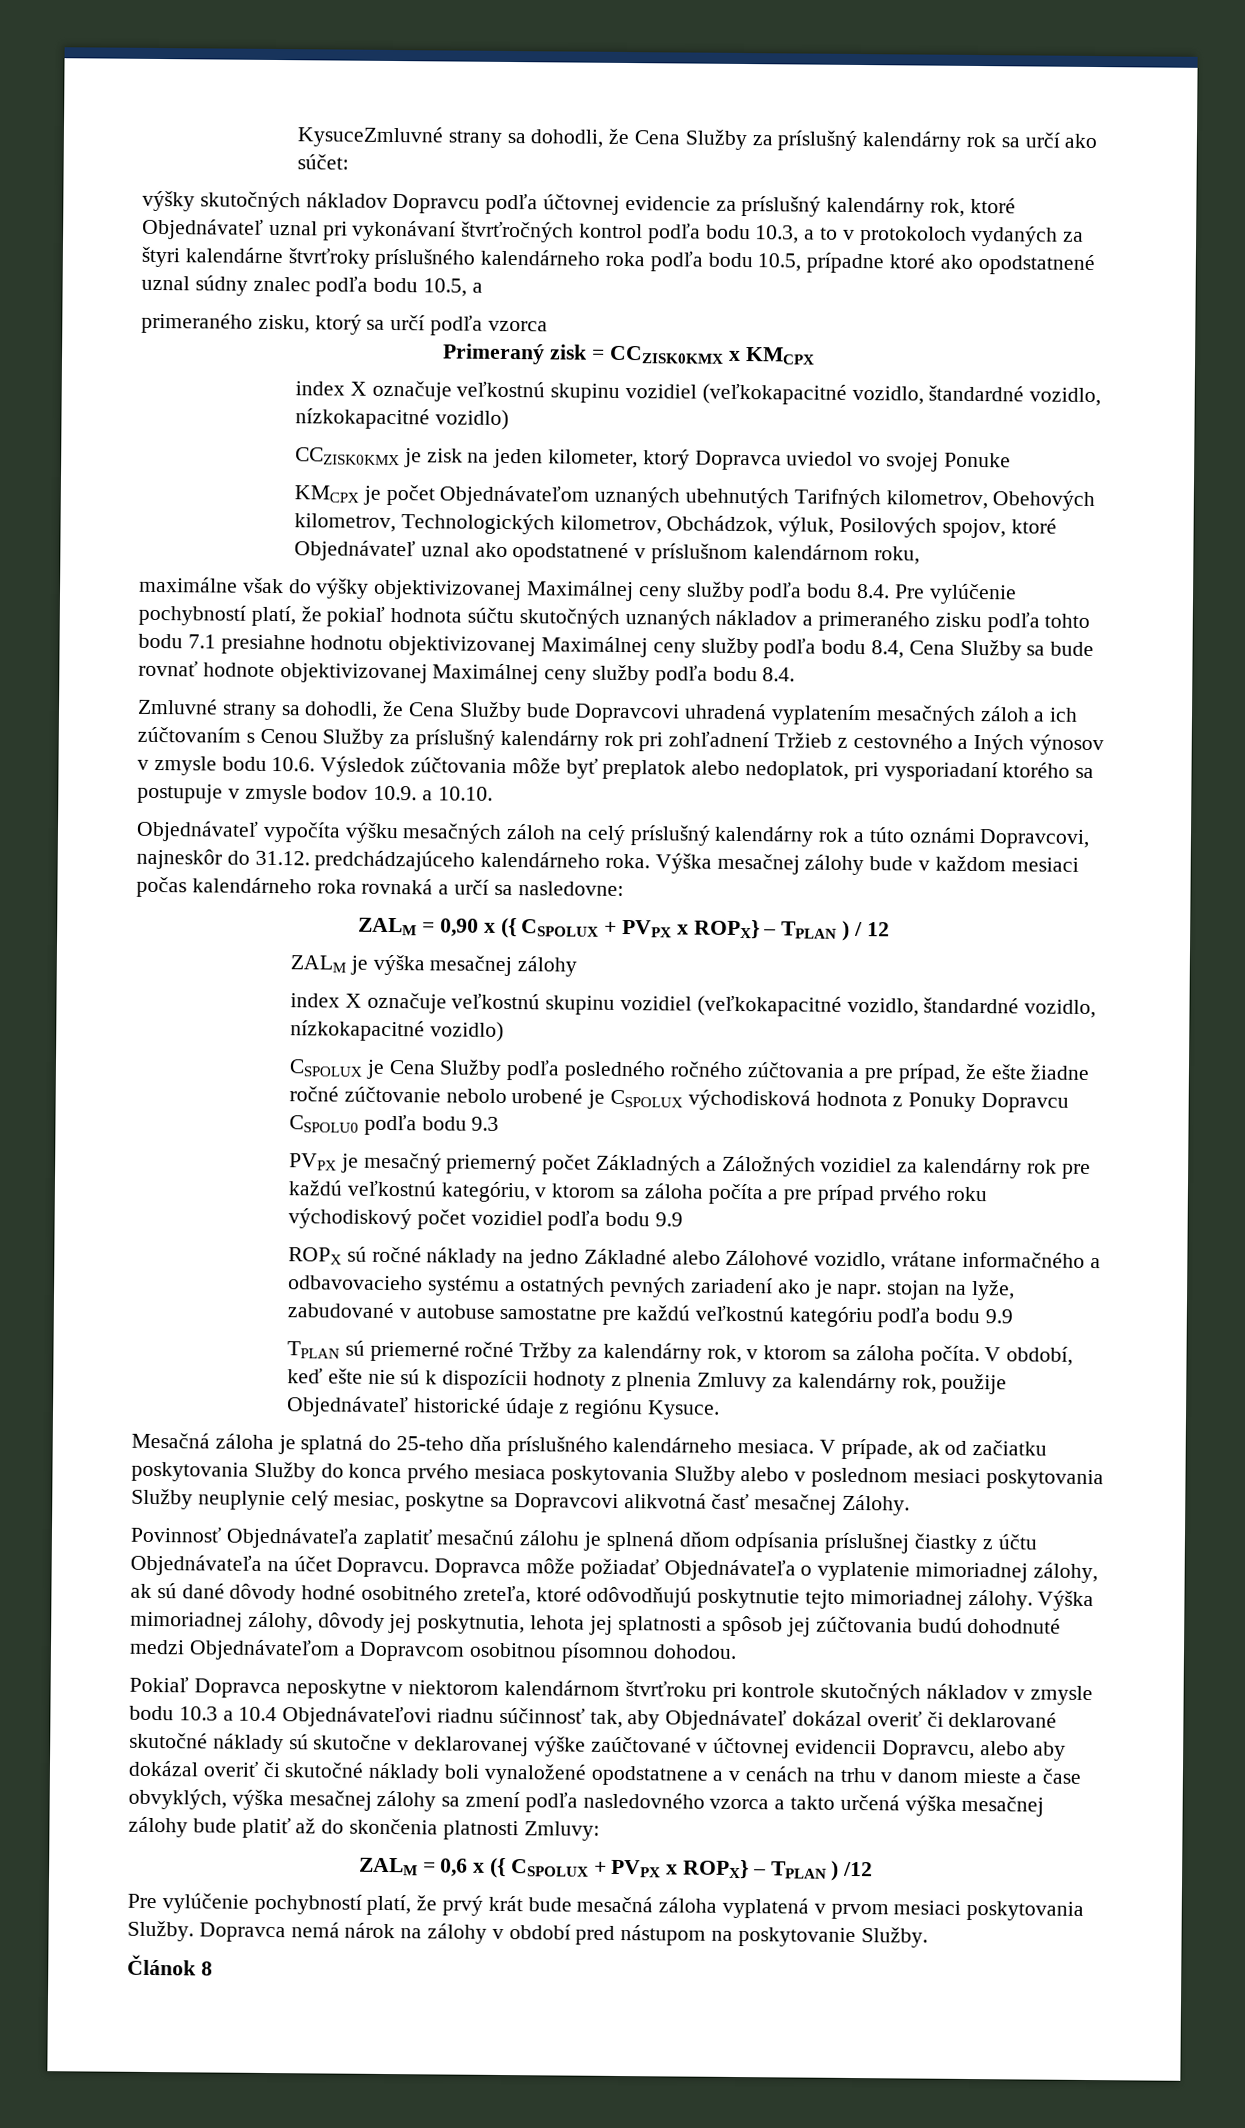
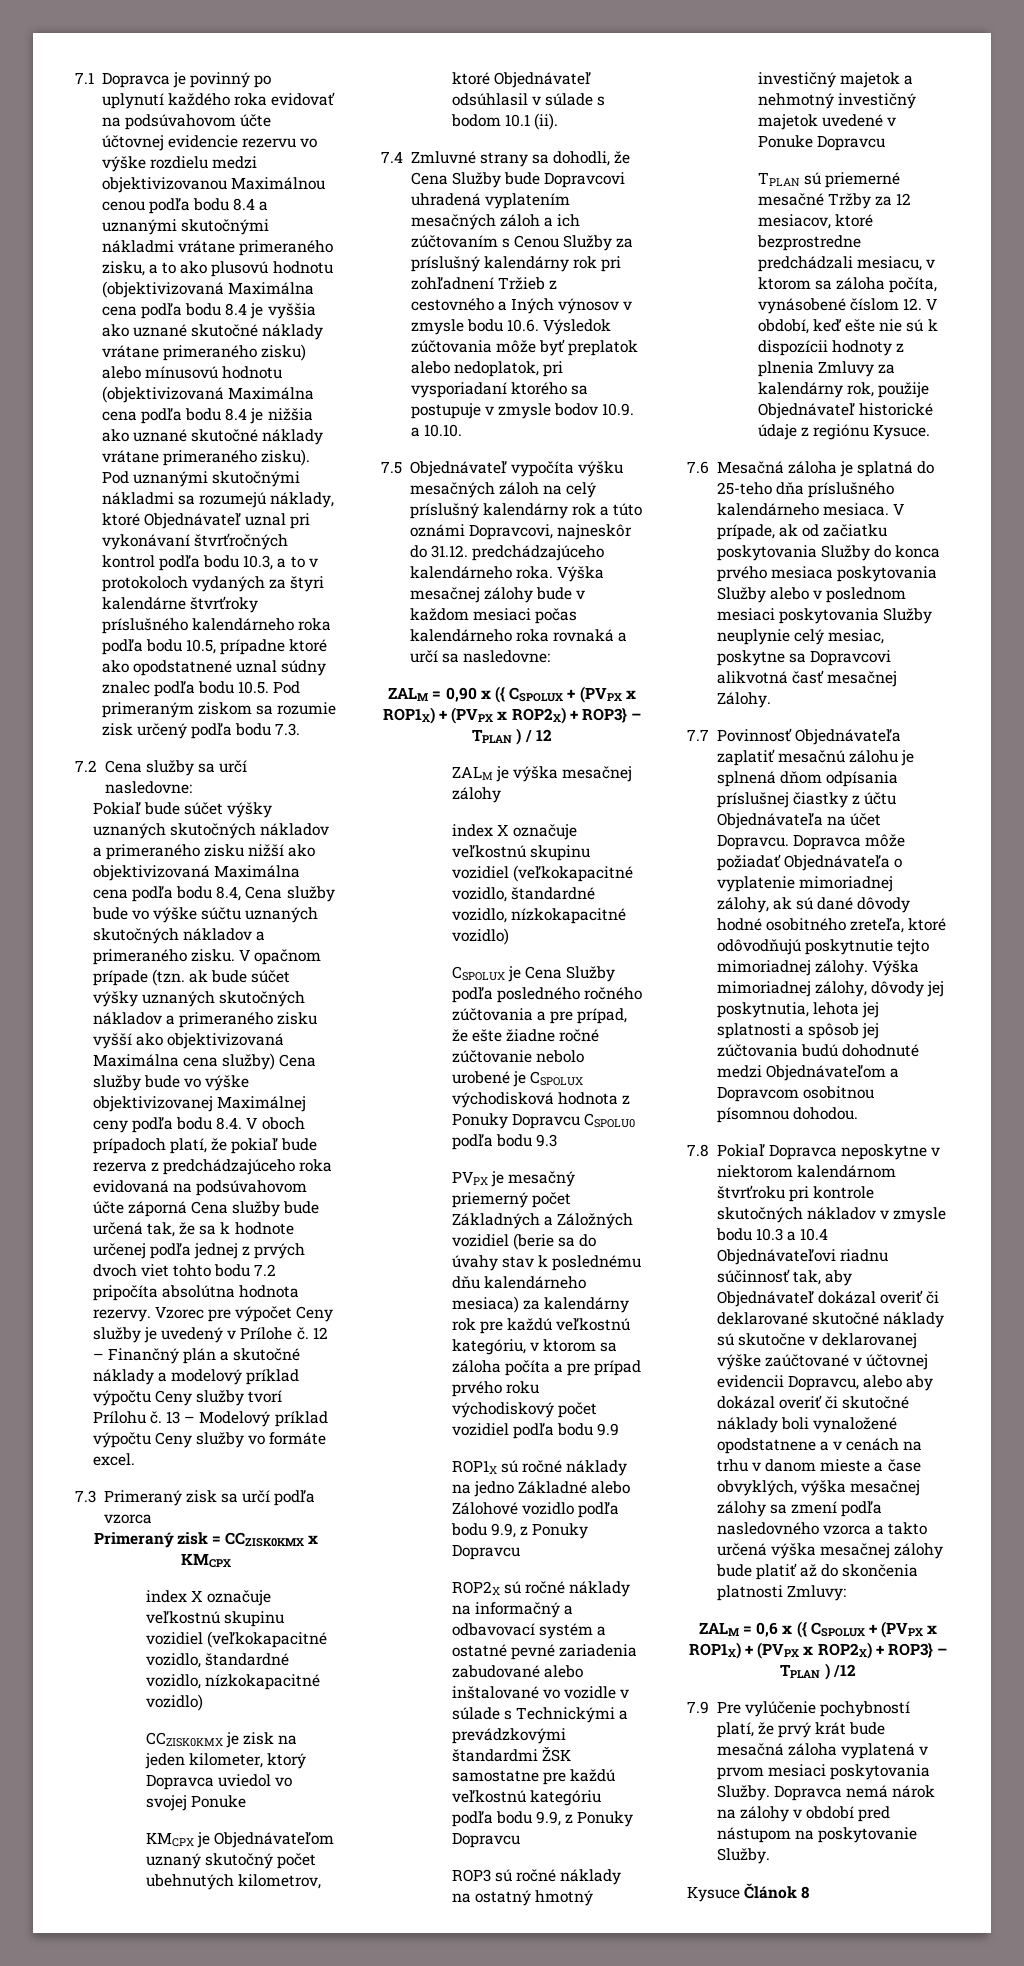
[296,126,1098,152] [296,154,349,170] [142,190,966,218] KysuceZmluvné strany sa dohodli, že Cena Služby za príslušný kalendárny rok sa určí ako súčet: // výšky skutočných nákladov Dopravcu podľa účtovnej evidencie za príslušný kalendárny rok, -> [75,72,272,88] [101,92,336,109] [101,114,272,130] [101,135,318,151] [101,156,258,172] [101,177,325,193] [101,198,269,214] [101,219,269,235] [101,240,334,256] [101,261,333,277] [101,281,314,298] [101,303,316,319] [101,324,324,340] [101,344,307,361] [101,366,283,379] [101,386,314,403] [101,408,313,424] [101,429,324,445] [101,449,311,466] [101,471,301,487] [101,492,335,508] 7.1 Dopravca je povinný po uplynutí každého roka evidovať na podsúvahovom účte účtovnej evidencie rezervu vo výške rozdielu medzi objektivizovanou Maximálnou cenou podľa bodu 8.4 a uznanými skutočnými nákladmi vrátane primeraného zisku, a to ako plusovú hodnotu (objektivizovaná Maximálna cena podľa bodu 8.4 je vyššia ako uznané skutočné náklady vrátane primeraného zisku) alebo mínusovú hodnotu (objektivizovaná Maximálna cena podľa bodu 8.4 je nižšia ako uznané skutočné náklady vrátane primeraného zisku). Pod uznanými skutočnými nákladmi sa rozumejú náklady,
[423,278,483,297] [141,312,362,335] 10.5, a // primeraného zisku, ktorý -> [238,681,301,694] [101,702,337,718] [101,723,301,739] [75,760,248,776] [104,781,192,794] [92,802,273,818] [92,823,330,839] [92,844,316,860] [92,865,300,881] [92,886,335,902] [91,907,319,923] [92,928,266,944] [92,949,322,965] [92,969,291,986] [92,991,306,1007] [92,1012,318,1028] [92,1033,285,1049] [92,1053,317,1070] [92,1075,250,1091] [92,1096,306,1112] [92,1117,305,1133] [92,1138,318,1154] [92,1159,333,1175] [92,1180,308,1196] [92,1201,320,1217] [92,1222,294,1237] [92,1243,306,1259] [92,1264,277,1277] [92,1285,300,1301] [92,1306,334,1322] [92,1327,328,1343] [92,1348,301,1364] [92,1369,300,1385] [92,1390,283,1406] [92,1411,328,1427] [92,1432,327,1448] [92,1453,135,1466] [75,1490,217,1506] 10.5. Pod primeraným ziskom sa rozumie zisk určený podľa bodu 7.3. // 7.2 Cena služby sa určí nasledovne: // Pokiaľ bude súčet výšky uznaných skutočných nákladov a primeraného zisku nižší ako objektivizovaná Maximálna cena podľa bodu 8.4, Cena služby bude vo výške súčtu uznaných skutočných nákladov a primeraného zisku. V opačnom prípade (tzn. ak bude súčet výšky uznaných skutočných nákladov a primeraného zisku vyšší ako objektivizovaná Maximálna cena služby) Cena služby bude vo výške objektivizovanej Maximálnej ceny podľa bodu 8.4. V oboch prípadoch platí, že pokiaľ bude rezerva z predchádzajúceho roka evidovaná na podsúvahovom účte záporná Cena služby bude určená tak, že sa k hodnote určenej podľa jednej z prvých dvoch viet tohto bodu 7.2 pripočíta absolútna hodnota rezervy. Vzorec pre výpočet Ceny služby je uvedený v Prílohe č. 12 – Finančný plán a skutočné náklady a modelový príklad výpočtu Ceny služby tvorí Prílohu č. 13 – Modelový príklad výpočtu Ceny služby vo formáte excel. // 7.3 Primeraný zisk
[385,484,1096,512] [293,513,1057,539] [293,540,920,565] [139,576,1017,605] [138,604,1091,633] [138,633,1095,661] [138,660,796,686] počet Objednávateľom uznaných ubehnutých Tarifných kilometrov, Obehových kilometrov, Technologických kilometrov, Obchádzok, výluk, Posilových spojov, ktoré Objednávateľ uznal ako opodstatnené v príslušnom kalendárnom roku, // maximálne však do výšky objektivizovanej Maximálnej ceny služby podľa bodu 8.4. Pre vylúčenie pochybností platí, že pokiaľ hodnota súčtu skutočných uznaných nákladov a primeraného zisku podľa tohto bodu 7.1 presiahne hodnotu objektivizovanej Maximálnej ceny služby podľa bodu 8.4, Cena Služby sa bude rovnať hodnote objektivizovanej Maximálnej ceny služby podľa bodu 8.4. // -> [214,1832,335,1848] [145,1853,317,1869] [145,1874,321,1890] [451,72,591,88] [451,93,606,106] [450,113,559,130] [381,151,403,163] Objednávateľom uznaný skutočný počet ubehnutých kilometrov, ktoré Objednávateľ odsúhlasil v súlade s bodom 10.1 (ii). // 7.4
(493, 793) none -> [381,461,402,474] 7.5
[622,919,760,940] PVPX x ROPX} -> [579,686,636,703] [382,707,627,724] (PVPX x ROP1X) + (PVPX x ROP2X) + ROP3}
(893, 1165) none -> [512,1233,597,1250] [451,1255,642,1271] [451,1276,586,1289] [451,1296,519,1313] (berie sa do úvahy stav k poslednému dňu kalendárneho mesiaca)
[287,1247,342,1265] ROPX -> [451,1460,497,1474] ROP1X
[814,1251,1101,1271] [287,1275,1015,1301] [286,1302,495,1319] vozidlo, vrátane informačného a odbavovacieho systému a ostatných pevných zariadení ako je napr. stojan na lyže, zabudované v autobuse -> [521,1502,620,1518] [450,1523,589,1539] [451,1544,520,1560] [451,1581,631,1597] [451,1602,574,1618] [451,1623,607,1639] [451,1644,638,1660] [451,1665,583,1678] [451,1686,630,1699] [451,1707,629,1723] [451,1728,566,1744] [451,1747,571,1762] vozidlo podľa bodu 9.9, z Ponuky Dopravcu // ROP2X sú ročné náklady na informačný a odbavovací systém a ostatné pevné zariadenia zabudované alebo inštalované vo vozidle v súlade s Technickými a prevádzkovými štandardmi ŽSK
[984,1309,1013,1324] 9.9 -> [536,1811,634,1827] [451,1832,520,1848] [451,1869,622,1885] [451,1890,594,1906] [757,72,914,88] [757,93,916,109] [757,114,897,130] [757,135,885,151] 9.9, z Ponuky Dopravcu // ROP3 sú ročné náklady na ostatný hmotný investičný majetok a nehmotný investičný majetok uvedené v Ponuke Dopravcu
[464,1341,515,1358] ročné -> [757,193,824,206] mesačné
[602,1342,980,1367] kalendárny rok, v ktorom sa záloha počíta. -> [896,193,912,205] [757,214,873,229] [756,235,861,251] [757,256,936,272] [757,277,938,293] [757,298,923,314] 12 mesiacov, ktoré bezprostredne predchádzali mesiacu, v ktorom sa záloha počíta, vynásobené číslom 12.
(720, 1410) none -> [687,461,709,474] 7.6
(911, 1505) none -> [687,729,709,741] 7.7
(737, 1651) none -> [687,1144,709,1157] 7.8
[611,1859,750,1880] PVPX x ROPX} -> [881,1621,938,1638] [688,1642,933,1659] (PVPX x ROP1X) + (PVPX x ROP2X) + ROP3}
(874, 1869) none -> [687,1701,709,1714] 7.9
(928, 1937) none -> [687,1886,740,1902] Kysuce

